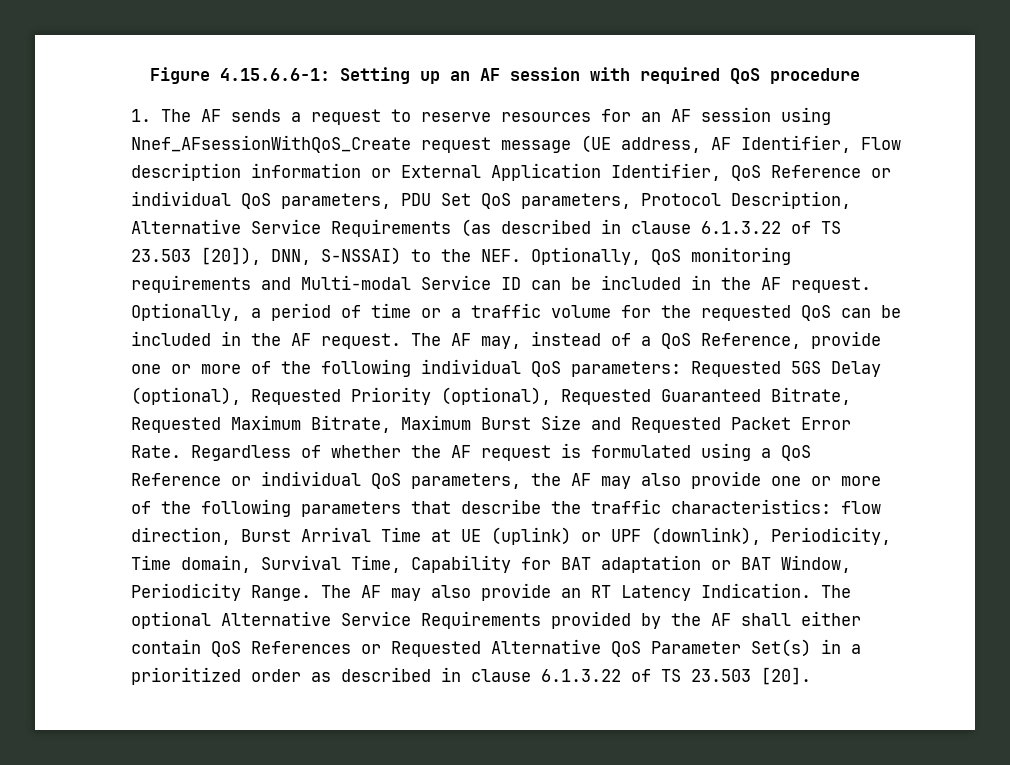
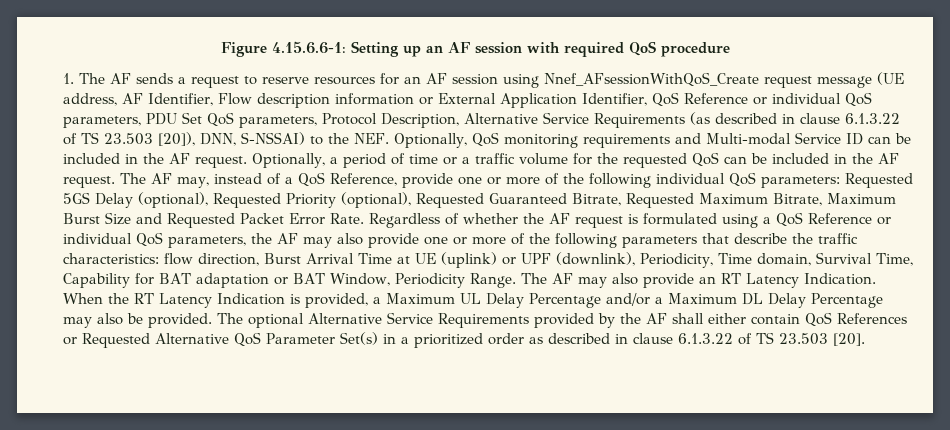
(812, 590) none -> [62,293,883,308] [62,313,212,328] When the RT Latency Indication is provided, a Maximum UL Delay Percentage and/or a Maximum DL Delay Percentage may also be provided.

